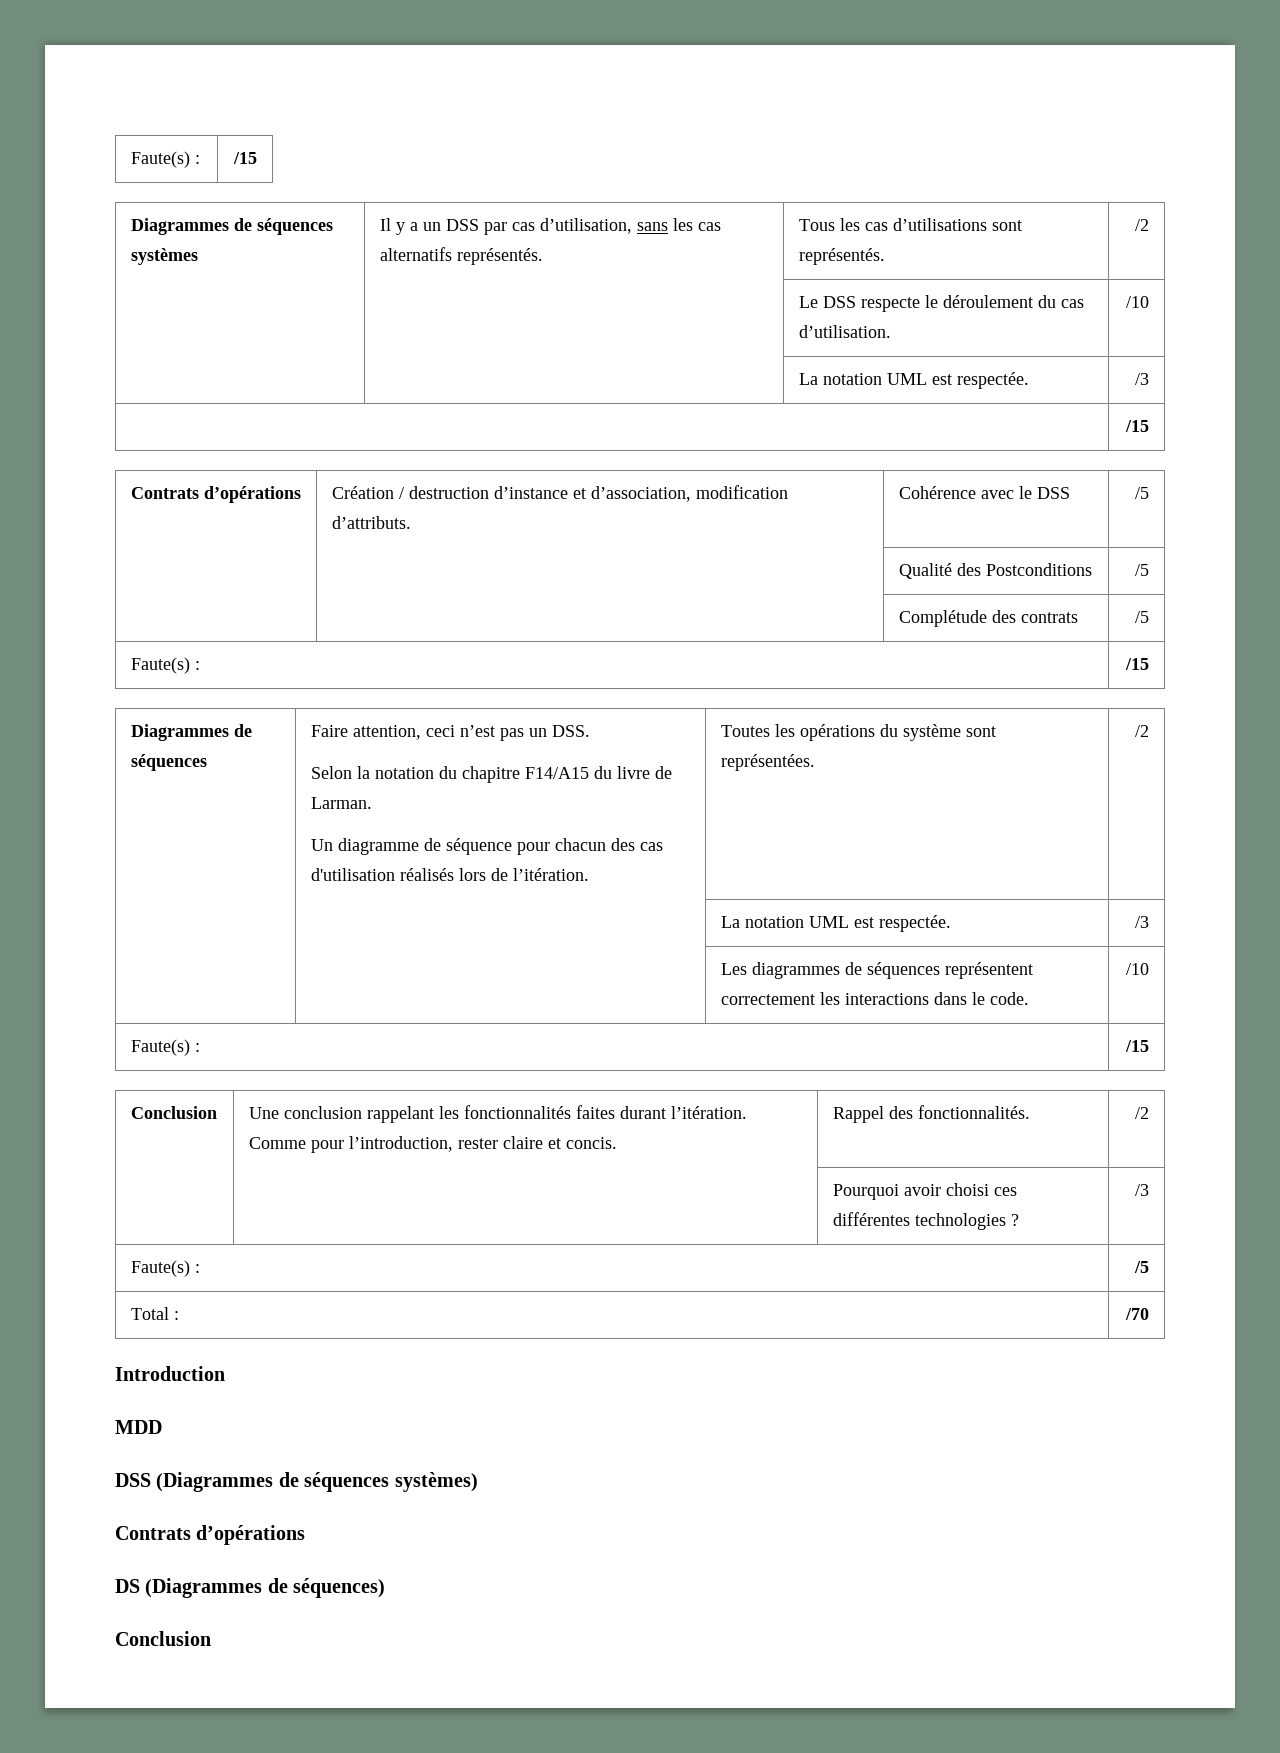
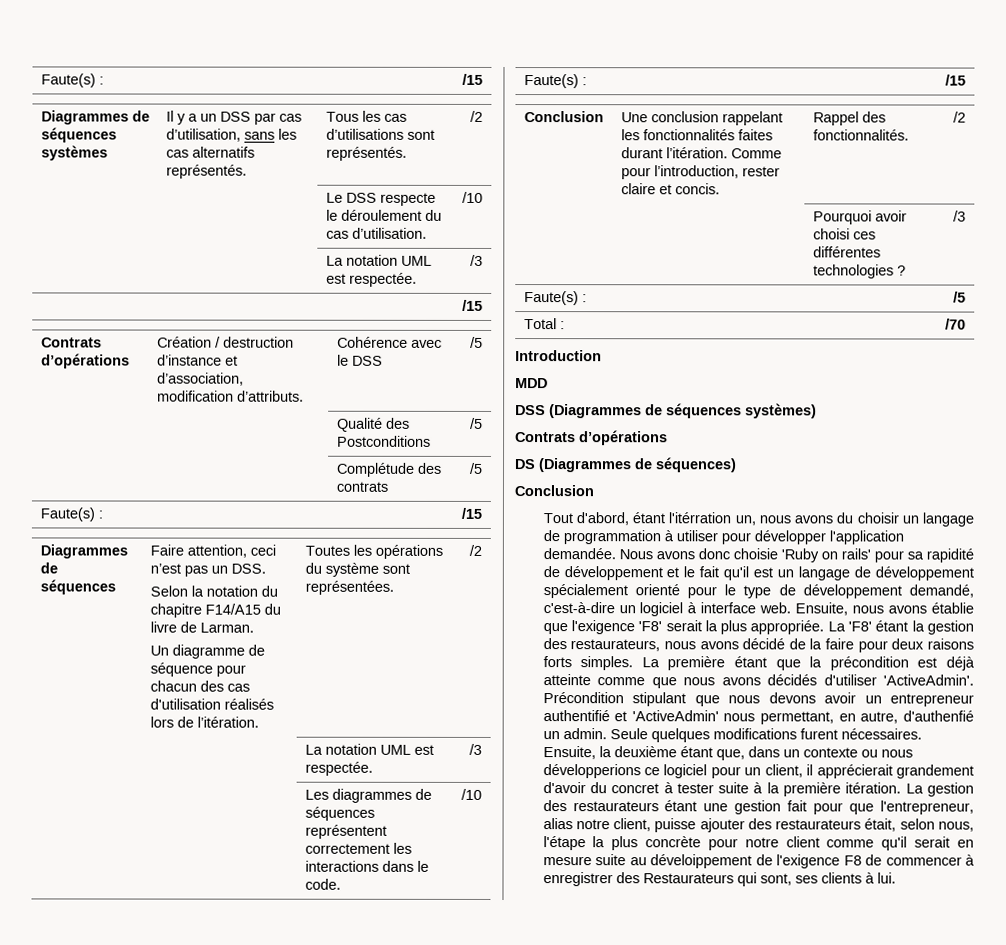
(211, 1638) none -> [542,512,974,527] [542,530,904,545] [542,548,974,563] [542,566,975,581] [542,584,974,599] [542,602,975,617] [542,620,974,635] [542,638,975,653] [542,656,975,671] [542,674,974,689] [542,692,974,707] [542,710,974,725] [542,728,922,743] [542,746,913,761] [542,764,974,779] [542,782,974,797] [542,800,974,815] [542,818,974,833] [542,836,974,851] [542,854,976,869] [542,872,896,887] // Tout d'abord, étant l'itérration un, nous avons du choisir un langage de programmation à utiliser pour développer l'application demandée. Nous avons donc choisie 'Ruby on rails' pour sa rapidité de développement et le fait qu'il est un langage de développement spécialement orienté pour le type de développement demandé, c'est-à-dire un logiciel à interface web. Ensuite, nous avons établie que l'exigence 'F8' serait la plus appropriée. La 'F8' étant la gestion des restaurateurs, nous avons décidé de la faire pour deux raisons forts simples. La première étant que la précondition est déjà atteinte comme que nous avons décidés d'utiliser 'ActiveAdmin'. Précondition stipulant que nous devons avoir un entrepreneur authentifié et 'ActiveAdmin' nous permettant, en autre, d'authenfié un admin. Seule quelques modifications furent nécessaires. Ensuite, la deuxième étant que, dans un contexte ou nous développerions ce logiciel pour un client, il apprécierait grandement d'avoir du concret à tester suite à la première itération. La gestion des restaurateurs étant une gestion fait pour que l'entrepreneur, alias notre client, puisse ajouter des restaurateurs était, selon nous, l'étape la plus concrète pour notre client comme qu'il serait en mesure suite au déveloippement de l'exigence F8 de commencer à enregistrer des Restaurateurs qui sont, ses clients à lui.

